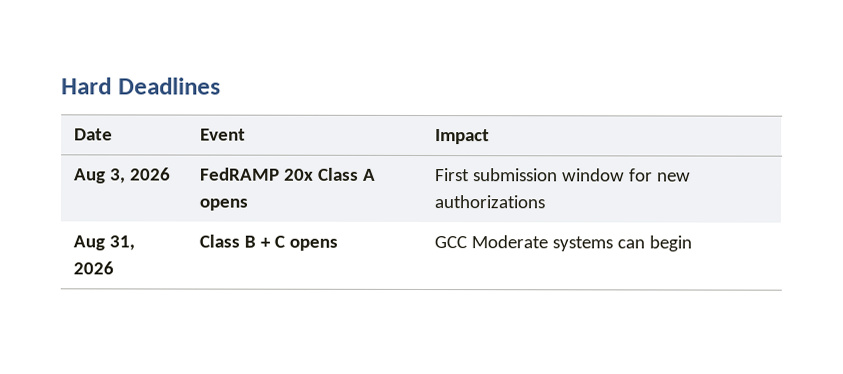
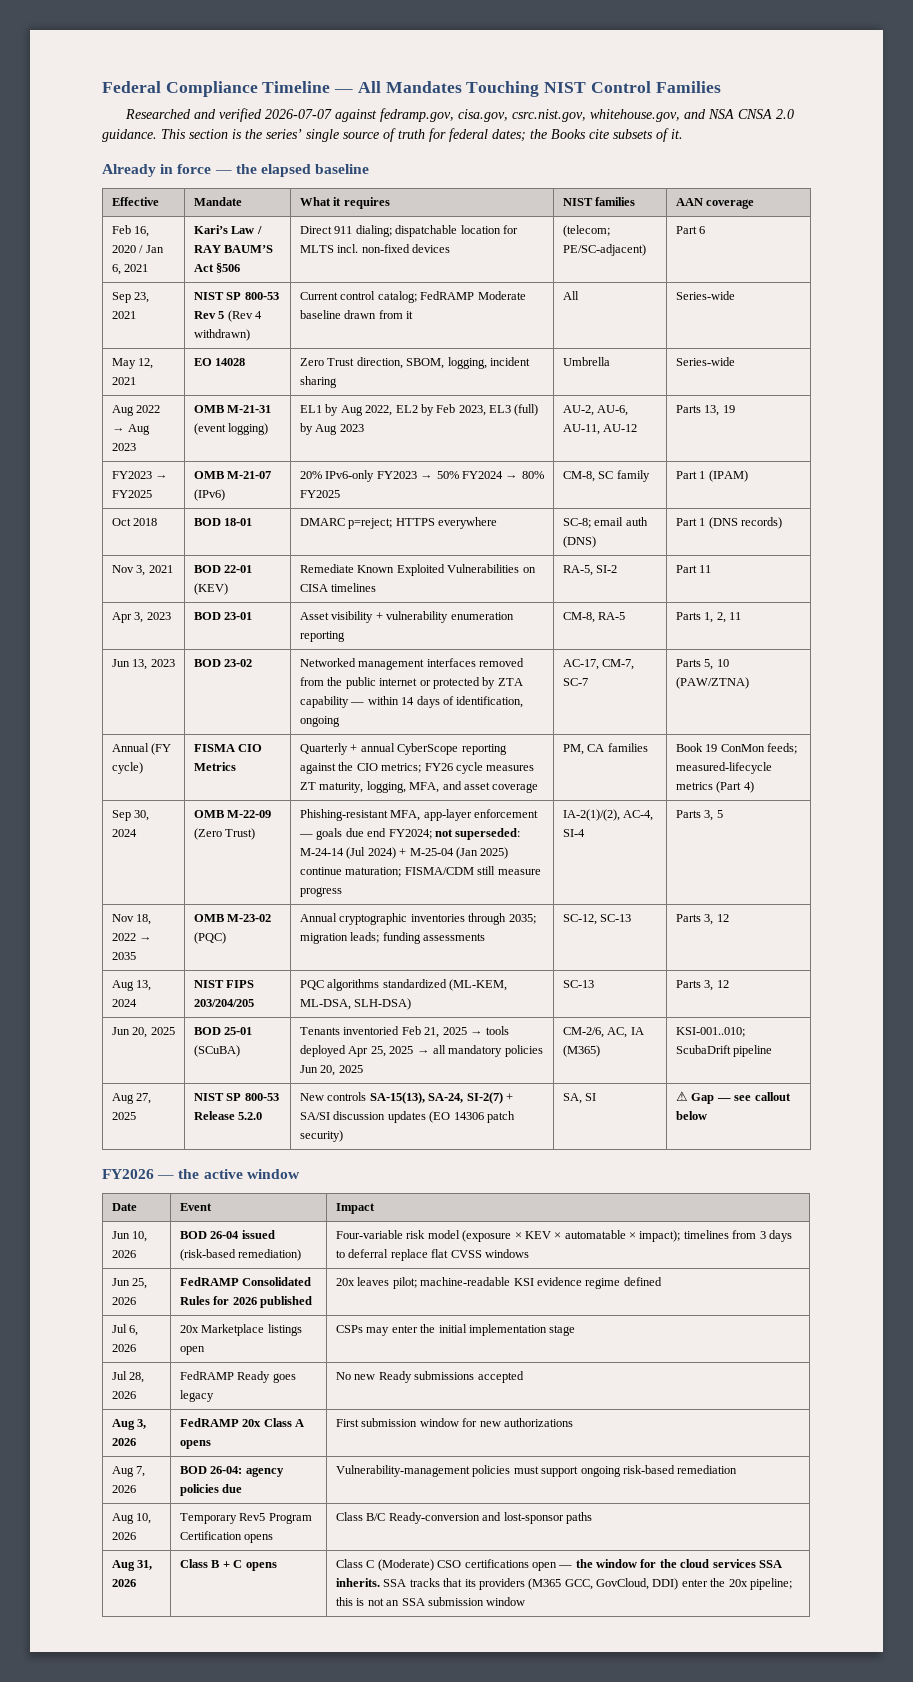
[61,77,221,95] [74,128,114,141] [200,128,247,141] [435,129,491,145] Hard Deadlines // Date | Event | Impact -> [102,81,721,97] [125,108,795,122] [102,128,683,142] [102,164,370,177] [112,197,160,206] [194,197,243,206] [300,197,390,209] [563,197,636,206] [676,198,755,209] [112,225,150,237] [112,245,164,253] [112,264,149,275] [194,225,262,234] [194,245,274,253] [194,263,241,273] [300,225,518,237] [300,244,451,253] [563,225,611,237] [563,244,647,256] [676,226,706,234] [112,292,150,303] [112,311,137,319] [194,292,279,300] [194,310,263,322] [194,329,251,341] [300,291,526,303] [300,310,414,319] [563,291,580,300] [676,291,736,300] [112,358,154,369] [112,377,137,385] [194,358,246,366] [300,357,530,369] [300,376,338,388] [563,357,611,366] [676,357,736,366] [112,405,161,416] [112,424,151,435] [112,443,137,451] [194,405,272,413] [194,423,269,435] [300,404,539,416] [300,423,364,435] [563,405,629,416] [563,424,638,435] [676,405,735,416] [112,471,169,479] [112,490,153,498] [194,471,272,479] [194,489,226,501] [300,470,544,482] [300,490,341,498] [563,470,650,482] [676,470,748,482] [112,518,158,526] [194,518,253,526] [300,517,498,529] [563,517,648,528] [563,536,597,548] [676,517,783,529] [112,565,173,576] [194,565,253,573] [194,583,229,595] [300,564,536,576] [300,583,377,592] [563,565,618,576] [676,565,712,573] [112,612,171,623] [194,612,253,620] [300,611,514,623] [300,631,346,642] [563,612,626,623] [676,612,742,623] [112,659,175,670] [194,659,253,667] [300,658,525,670] [300,677,523,689] [300,696,524,708] [300,716,341,727] [563,659,635,670] [563,678,589,686] [676,659,729,670] [676,677,750,689] [112,743,172,755] [112,762,144,774] [194,744,263,752] [194,762,237,771] [300,743,507,755] [300,762,535,774] [300,781,539,793] [563,743,648,755] [676,743,798,754] [676,762,773,774] [676,781,754,793] [112,810,150,821] [112,829,138,837] [194,810,272,818] [194,828,256,840] [300,809,539,821] [299,828,521,840] [300,847,509,859] [300,866,541,877] [300,887,343,897] [563,809,654,821] [563,829,586,837] [676,810,723,821] [112,914,152,925] [112,933,153,941] [112,952,137,960] [194,914,272,922] [194,932,227,944] [300,913,536,925] [300,932,486,944] [563,914,632,925] [676,914,729,925] [112,980,152,991] [112,999,138,1007] [194,980,255,988] [194,999,255,1007] [300,979,508,991] [300,998,412,1010] [563,980,595,988] [676,980,729,991] [112,1027,175,1038] [194,1027,253,1035] [194,1045,241,1057] [300,1026,510,1038] [300,1045,543,1057] [300,1065,363,1076] [563,1027,644,1038] [563,1045,601,1057] [676,1027,746,1037] [676,1045,773,1057] [112,1093,152,1104] [112,1112,137,1120] [194,1093,279,1101] [194,1111,263,1120] [300,1092,513,1104] [300,1111,515,1123] [300,1130,344,1142] [563,1093,597,1104] [676,1091,791,1104] [676,1111,708,1120] [102,1169,300,1179] [112,1203,138,1211] [180,1203,213,1211] [336,1203,376,1214] [112,1231,148,1242] [112,1250,137,1258] [180,1230,275,1239] [180,1249,302,1261] [336,1230,792,1242] [336,1249,529,1261] [112,1278,148,1289] [112,1297,137,1305] [180,1277,312,1286] [180,1296,313,1308] [336,1277,662,1289] [112,1324,139,1336] [112,1344,137,1352] [180,1324,302,1336] [180,1346,206,1355] [336,1324,576,1336] [112,1371,145,1383] [112,1391,137,1399] [180,1371,296,1383] [180,1390,215,1402] [336,1371,524,1383] Federal Compliance Timeline — All Mandates Touching NIST Control Families // Researched and verified 2026-07-07 against fedramp.gov, cisa.gov, csrc.nist.gov, whitehouse.gov, and NSA CNSA 2.0 guidance. This section is the series’ single source of truth for federal dates; the Books cite subsets of it. // Already in force — the elapsed baseline // Effective | Mandate | What it requires | NIST families | AAN coverage // Feb 16, 2020 / Jan 6, 2021 | Kari’s Law / RAY BAUM’S Act §506 | Direct 911 dialing; dispatchable location for MLTS incl. non-fixed devices | (telecom; PE/SC-adjacent) | Part 6 // Sep 23, 2021 | NIST SP 800-53 Rev 5 (Rev 4 withdrawn) | Current control catalog; FedRAMP Moderate baseline drawn from it | All | Series-wide // May 12, 2021 | EO 14028 | Zero Trust direction, SBOM, logging, incident sharing | Umbrella | Series-wide // Aug 2022 → Aug 2023 | OMB M-21-31 (event logging) | EL1 by Aug 2022, EL2 by Feb 2023, EL3 (full) by Aug 2023 | AU-2, AU-6, AU-11, AU-12 | Parts 13, 19 // FY2023 → FY2025 | OMB M-21-07 (IPv6) | 20% IPv6-only FY2023 → 50% FY2024 → 80% FY2025 | CM-8, SC family | Part 1 (IPAM) // Oct 2018 | BOD 18-01 | DMARC p=reject; HTTPS everywhere | SC-8; email auth (DNS) | Part 1 (DNS records) // Nov 3, 2021 | BOD 22-01 (KEV) | Remediate Known Exploited Vulnerabilities on CISA timelines | RA-5, SI-2 | Part 11 // Apr 3, 2023 | BOD 23-01 | Asset visibility + vulnerability enumeration reporting | CM-8, RA-5 | Parts 1, 2, 11 // Jun 13, 2023 | BOD 23-02 | Networked management interfaces removed from the public internet or protected by ZTA capability — within 14 days of identification, ongoing | AC-17, CM-7, SC-7 | Parts 5, 10 (PAW/ZTNA) // Annual (FY cycle) | FISMA CIO Metrics | Quarterly + annual CyberScope reporting against the CIO metrics; FY26 cycle measures ZT maturity, logging, MFA, and asset coverage | PM, CA families | Book 19 ConMon feeds; measured-lifecycle metrics (Part 4) // Sep 30, 2024 | OMB M-22-09 (Zero Trust) | Phishing-resistant MFA, app-layer enforcement — goals due end FY2024; not superseded: M-24-14 (Jul 2024) + M-25-04 (Jan 2025) continue maturation; FISMA/CDM still measure progress | IA-2(1)/(2), AC-4, SI-4 | Parts 3, 5 // Nov 18, 2022 → 2035 | OMB M-23-02 (PQC) | Annual cryptographic inventories through 2035; migration leads; funding assessments | SC-12, SC-13 | Parts 3, 12 // Aug 13, 2024 | NIST FIPS 203/204/205 | PQC algorithms standardized (ML-KEM, ML-DSA, SLH-DSA) | SC-13 | Parts 3, 12 // Jun 20, 2025 | BOD 25-01 (SCuBA) | Tenants inventoried Feb 21, 2025 → tools deployed Apr 25, 2025 → all mandatory policies Jun 20, 2025 | CM-2/6, AC, IA (M365) | KSI-001..010; ScubaDrift pipeline // Aug 27, 2025 | NIST SP 800-53 Release 5.2.0 | New controls SA-15(13), SA-24, SI-2(7) + SA/SI discussion updates (EO 14306 patch security) | SA, SI | ⚠ Gap — see callout below // FY2026 — the active window // Date | Event | Impact // Jun 10, 2026 | BOD 26-04 issued (risk-based remediation) | Four-variable risk model (exposure × KEV × automatable × impact); timelines from 3 days to deferral replace flat CVSS windows // Jun 25, 2026 | FedRAMP Consolidated Rules for 2026 published | 20x leaves pilot; machine-readable KSI evidence regime defined // Jul 6, 2026 | 20x Marketplace listings open | CSPs may enter the initial implementation stage // Jul 28, 2026 | FedRAMP Ready goes legacy | No new Ready submissions accepted
(546, 202) none -> [112,1466,146,1477] [112,1485,137,1493] [180,1466,284,1477] [180,1484,243,1496] [336,1465,738,1477] [112,1513,152,1524] [112,1532,137,1540] [180,1513,312,1524] [180,1531,274,1543] [336,1512,592,1524] // Aug 7, 2026 | BOD 26-04: agency policies due | Vulnerability-management policies must support ongoing risk-based remediation // Aug 10, 2026 | Temporary Rev5 Program Certification opens | Class B/C Ready-conversion and lost-sponsor paths
[434,235,693,252] GCC Moderate systems can begin -> [336,1559,782,1571] [336,1578,792,1590] [336,1597,526,1606] Class C (Moderate) CSO certifications open — the window for the cloud services SSA inherits. SSA tracks that its providers (M365 GCC, GovCloud, DDI) enter the 20x pipeline; this is not an SSA submission window

